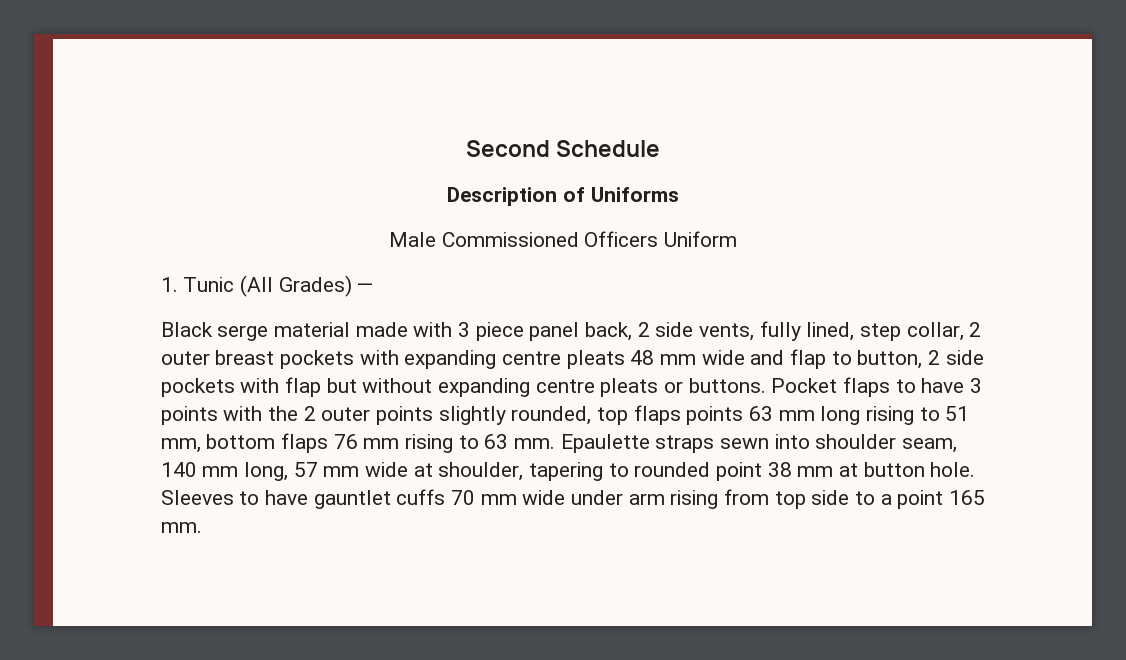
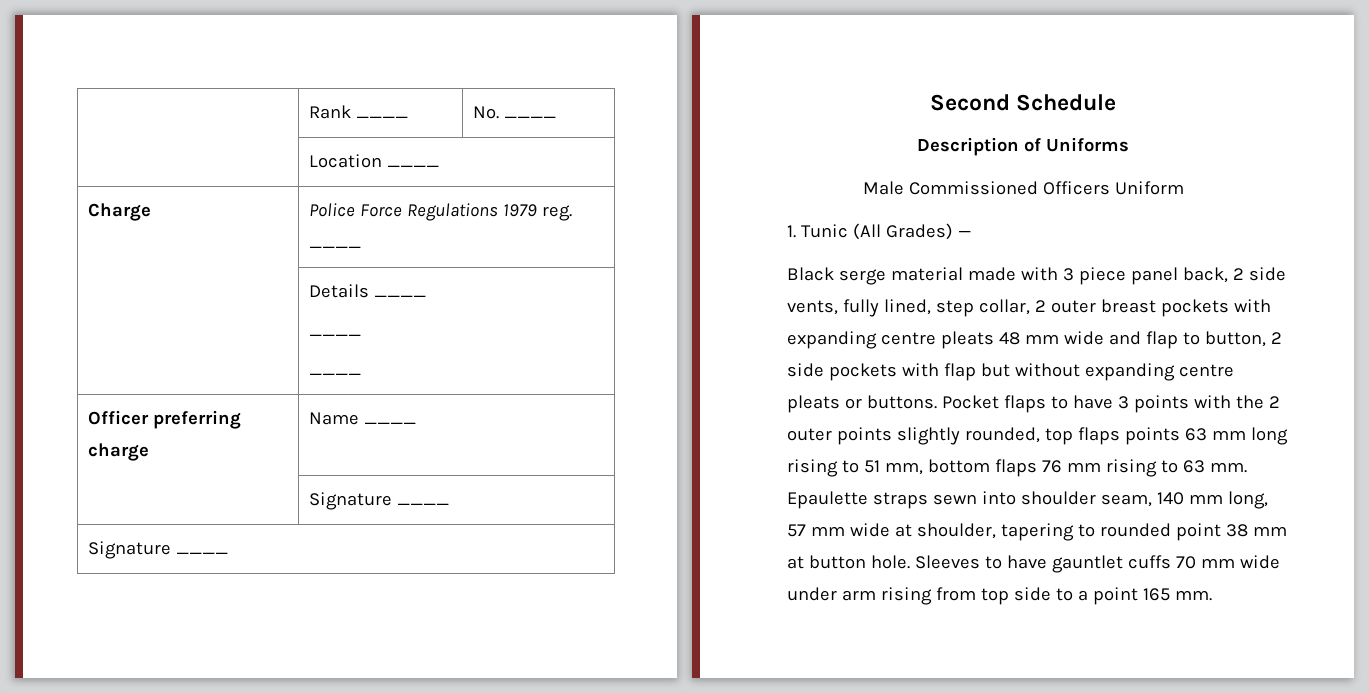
(465, 148) none -> [309,105,409,119] [473,106,557,119] [309,154,440,168] [88,203,152,221] [309,203,573,221] [309,246,362,248] [309,284,427,298] [309,334,362,336] [309,373,362,375] [88,410,242,429] [88,443,150,461] [309,412,417,425] [309,492,450,510] [88,541,229,559] | Rank ____ | No. ____ // | Location ____ // Charge | Police Force Regulations 1979 reg. ____ // | Details ____ // ____ // ____ // Officer preferring charge | Name ____ // | Signature ____ // Signature ____ //

